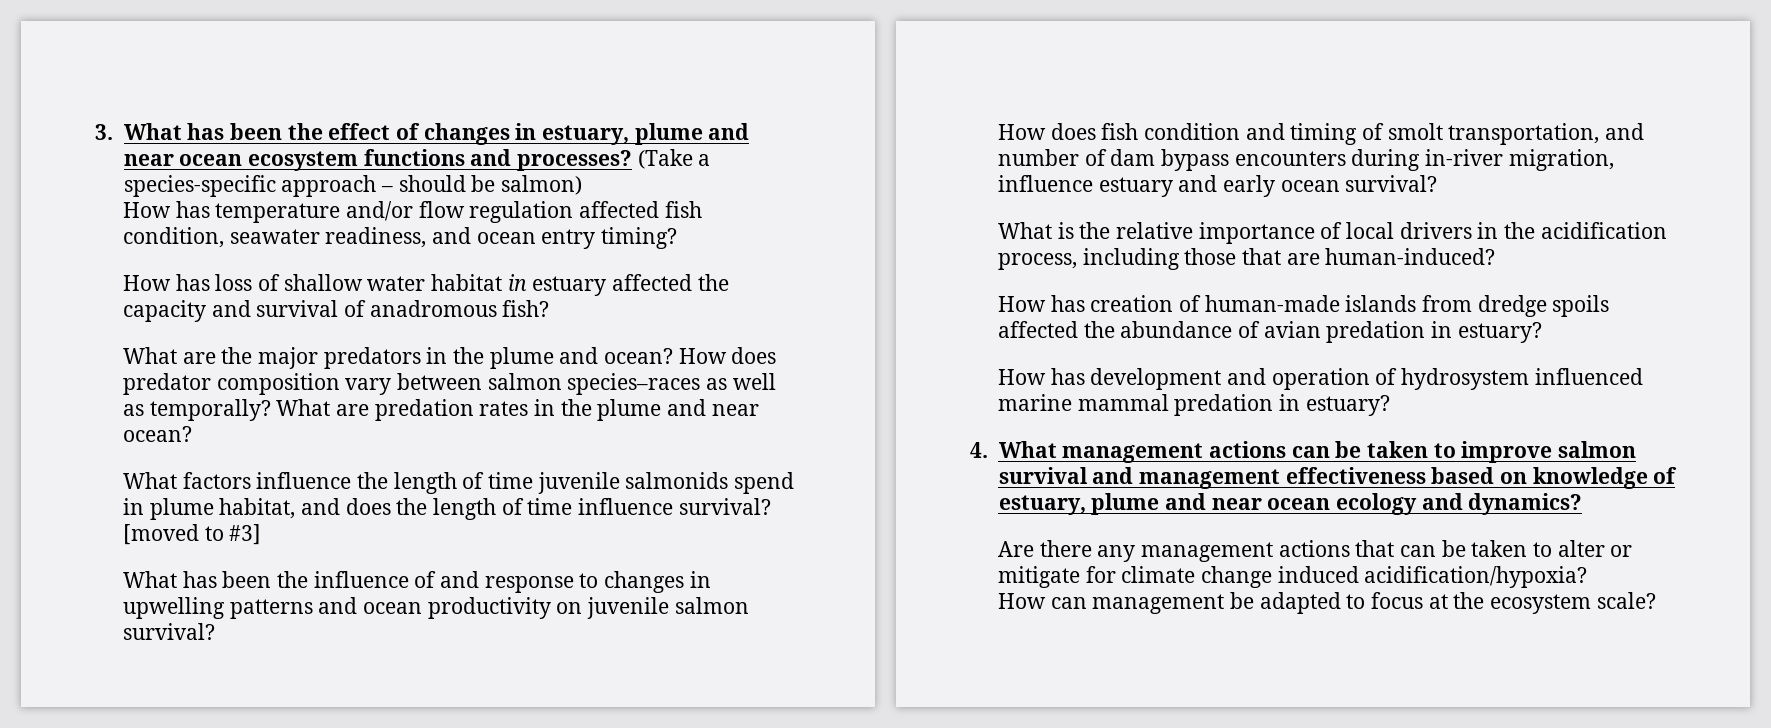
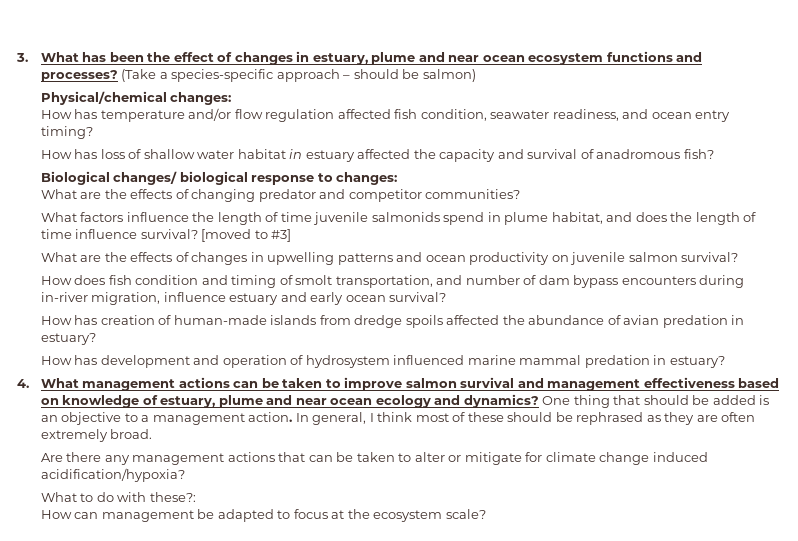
(582, 185) none -> [40,91,232,105] // Physical/chemical changes:
[122,347,777,369] [122,373,776,395] [122,399,759,421] [122,426,192,442] What are the major predators in the plume and ocean? How does predator composition vary between salmon species–races as well as temporally? What are predation rates in the plume and near ocean? -> [40,171,398,185] [40,189,521,202] Biological changes/ biological response to changes: // What are the effects of changing predator and competitor communities?
[182,571,599,593] has been the influence of and response to -> [80,252,189,262] are the effects of
[997,222,1667,244] [997,248,1496,270] // What is the relative importance of local drivers in the acidification process, including those that are human-induced? -> (447, 297) none
(1583, 504) none -> [542,395,770,408] [40,412,756,425] [40,429,153,442] One thing that should be added is an objective to a management action. In general, I think most of these should be rephrased as they are often extremely broad.
(1588, 577) none -> [40,492,196,502] // What to do with these?:

